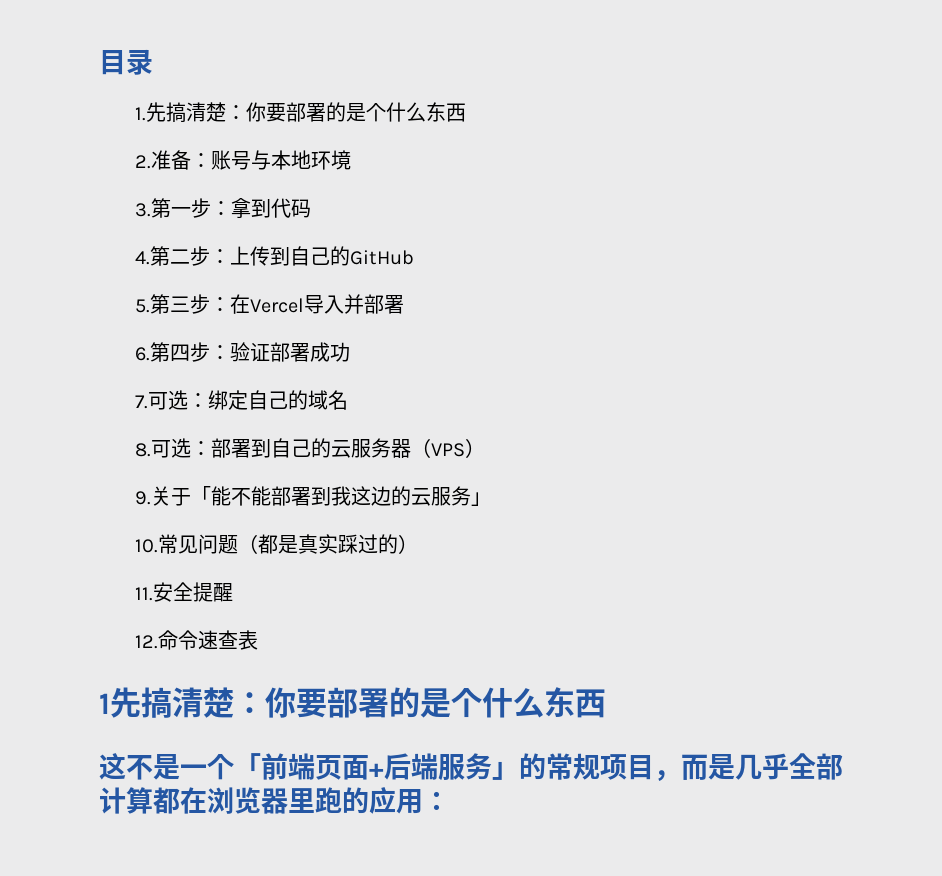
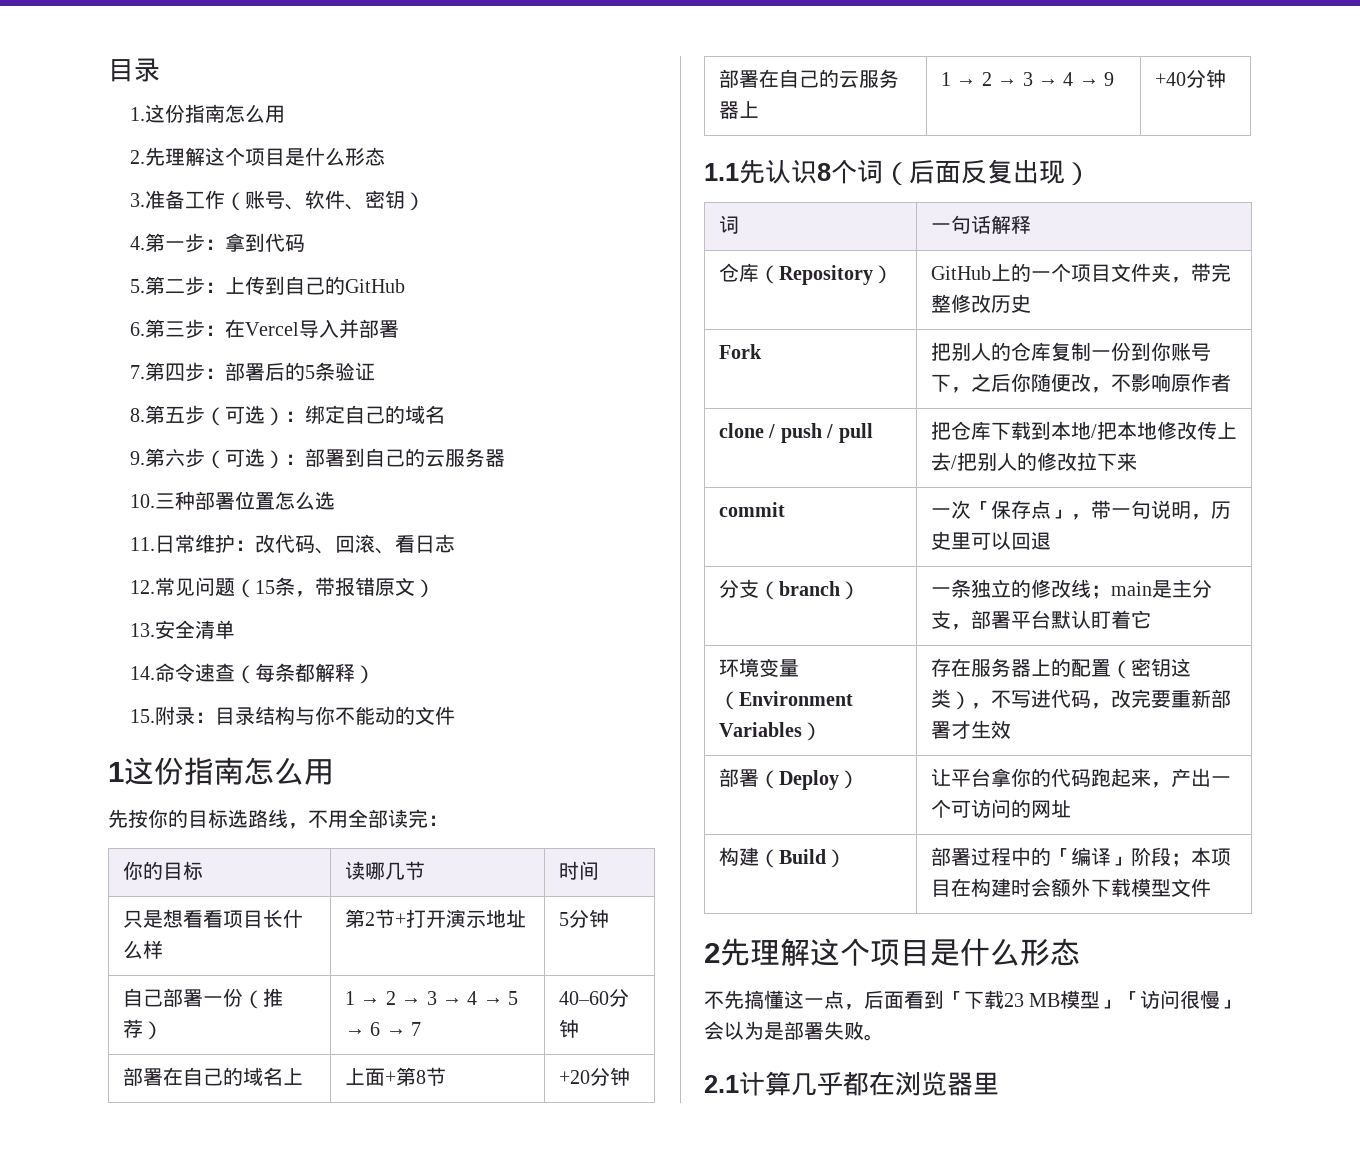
[146,102,467,122] [135,150,352,170] [135,203,152,217] 先搞清楚：你要部署的是个什么东西 // 2.准备：账号与本地环境 // 3. -> [145,104,286,123] [130,147,386,166] [130,190,426,211] [130,236,146,250] 这份指南怎么用 // 2.先理解这个项目是什么形态 // 3.准备工作（账号、软件、密钥） // 4.
[135,251,151,265] 4. -> [130,279,146,293] 5.
[135,299,151,313] 5. -> [130,322,146,336] 6.
[135,347,151,361] 6. -> [130,365,146,379] 7.
[230,342,351,362] [135,390,189,410] 验证部署成功 // 7.可选 -> [225,362,376,381] [130,405,286,426] 部署后的5条验证 // 8.第五步（可选）
[135,438,192,458] 8.可选 -> [130,448,286,469] 9.第六步（可选）
[411,438,486,458] [135,486,492,506] [135,534,419,554] [135,582,234,602] [135,630,259,650] [99,687,606,718] [99,753,843,781] [99,787,153,814] （VPS） // 9.关于「能不能部署到我这边的云服务」 // 10.常见问题（都是真实踩过的） // 11.安全提醒 // 12.命令速查表 // 1先搞清楚：你要部署的是个什么东西 // 这不是一个「前端页面+后端服务」的常规项目，而是几乎全部计算 -> [130,491,336,510] [130,534,456,554] [130,577,436,598] [130,620,236,639] [130,663,376,684] [130,706,456,725] [108,757,334,785] [108,809,448,829] [122,861,203,880] [344,861,425,880] [558,861,599,880] [122,909,303,928] [122,940,163,959] [344,909,526,928] [558,909,609,928] [122,988,283,1009] [122,1019,163,1040] [344,991,519,1005] [344,1022,422,1036] [558,988,629,1007] [558,1019,579,1038] [122,1067,303,1086] [344,1067,446,1086] [558,1067,630,1086] [718,69,899,88] [718,101,759,119] [940,72,1115,86] [1154,69,1226,88] [704,159,1091,186] [718,215,739,234] [930,215,1031,234] [718,263,893,285] [930,263,1231,283] [930,294,1031,313] [718,344,762,359] [930,342,1211,361] [930,373,1231,393] [718,423,873,443] [930,421,1237,440] [930,452,1137,471] [718,502,785,517] [930,500,1231,520] [930,531,1051,550] [718,579,860,600] [930,579,1212,599] [930,610,1151,630] [718,658,799,677] [718,691,853,710] [718,722,822,741] [930,658,1191,679] [930,689,1231,710] [930,720,1011,739] [718,768,859,790] [930,768,1231,788] [930,799,1071,818] [718,847,846,868] [930,847,1231,867] [930,878,1211,897] [704,938,1080,966] [704,990,1241,1010] [704,1021,884,1041] [704,1071,843,1096] // 10.三种部署位置怎么选 // 11.日常维护：改代码、回滚、看日志 // 12.常见问题（15条，带报错原文） // 13.安全清单 // 14.命令速查（每条都解释） // 15.附录：目录结构与你不能动的文件 // 1这份指南怎么用 // 先按你的目标选路线，不用全部读完： // 你的目标 | 读哪几节 | 时间 // 只是想看看项目长什么样 | 第2节+打开演示地址 | 5分钟 // 自己部署一份（推荐） | 1 → 2 → 3 → 4 → 5 → 6 → 7 | 40–60分钟 // 部署在自己的域名上 | 上面+第8节 | +20分钟 // 部署在自己的云服务器上 | 1 → 2 → 3 → 4 → 9 | +40分钟 // 1.1先认识8个词（后面反复出现） // 词 | 一句话解释 // 仓库（Repository） | GitHub上的一个项目文件夹，带完整修改历史 // Fork | 把别人的仓库复制一份到你账号下，之后你随便改，不影响原作者 // clone / push / pull | 把仓库下载到本地/把本地修改传上去/把别人的修改拉下来 // commit | 一次「保存点」，带一句说明，历史里可以回退 // 分支（branch） | 一条独立的修改线；main是主分支，部署平台默认盯着它 // 环境变量（Environment Variables） | 存在服务器上的配置（密钥这类），不写进代码，改完要重新部署才生效 // 部署（Deploy） | 让平台拿你的代码跑起来，产出一个可访问的网址 // 构建（Build） | 部署过程中的「编译」阶段；本项目在构建时会额外下载模型文件 // 2先理解这个项目是什么形态 // 不先搞懂这一点，后面看到「下载23 MB模型」「访问很慢」会以为是部署失败。 // 2.1计算几乎
[315,787,450,814] 跑的应用： -> (999, 1083) none

